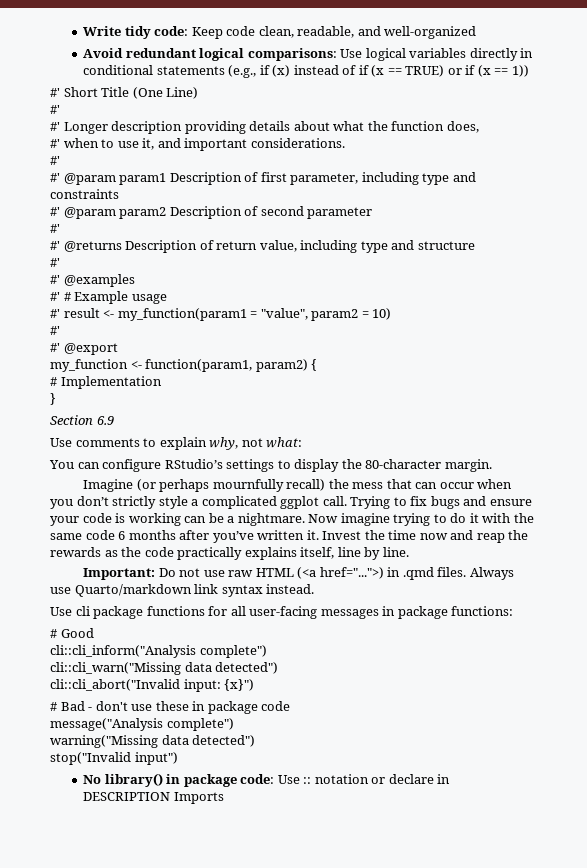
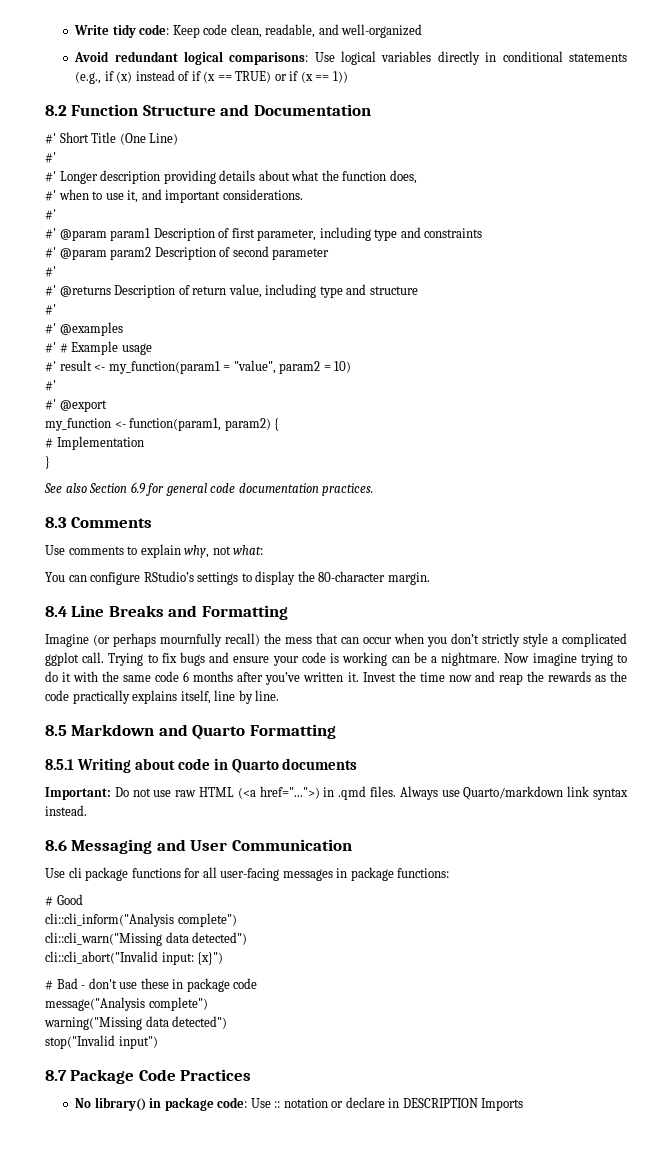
(529, 71) none -> [45,104,371,116] // 8.2 Function Structure and Documentation
(56, 399) none -> [44,483,87,493] See also
(114, 420) none -> [146,483,374,496] [45,517,153,528] for general code documentation practices. // 8.3 Comments
(492, 465) none -> [45,605,288,620] // 8.4 Line Breaks and Formatting
(409, 552) none -> [45,724,336,740] [45,758,358,773] // 8.5 Markdown and Quarto Formatting // 8.5.1 Writing about code in Quarto documents
(315, 589) none -> [45,839,352,854] // 8.6 Messaging and User Communication
(178, 758) none -> [45,1069,252,1084] // 8.7 Package Code Practices

